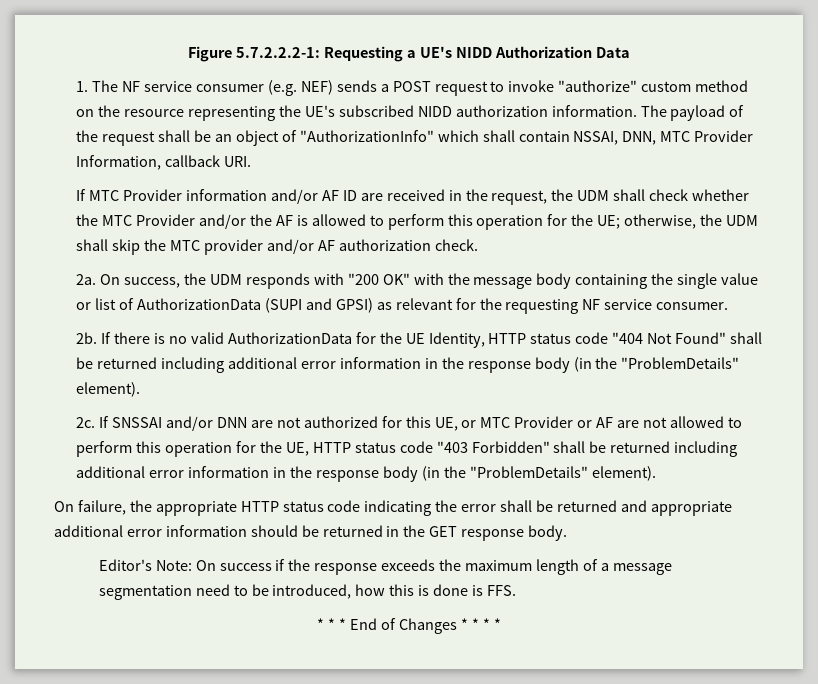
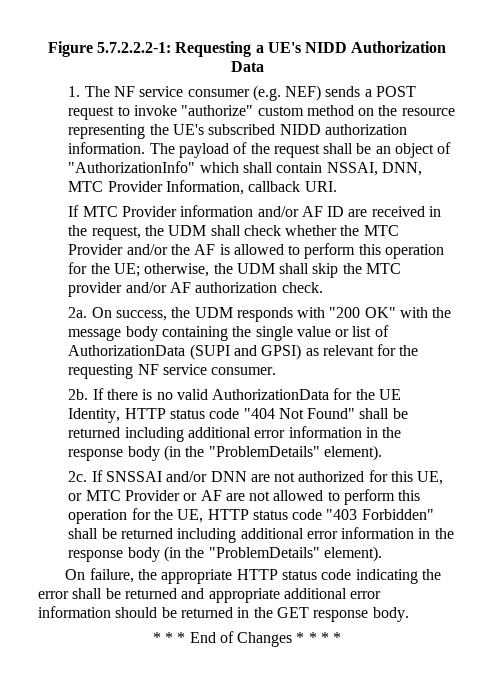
[98,559,672,575] [98,584,516,600] // Editor's Note: On success if the response exceeds the maximum length of a message segmentation need to be introduced, how this is done is FFS. -> (409, 614) none

